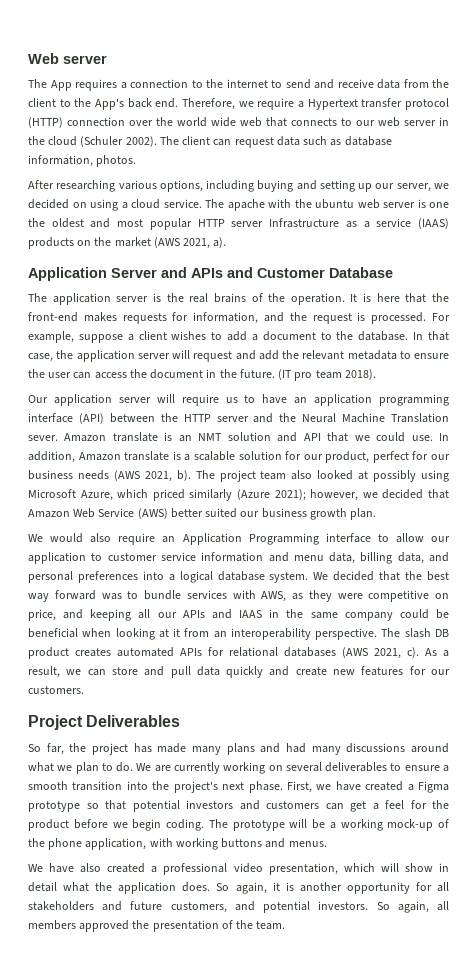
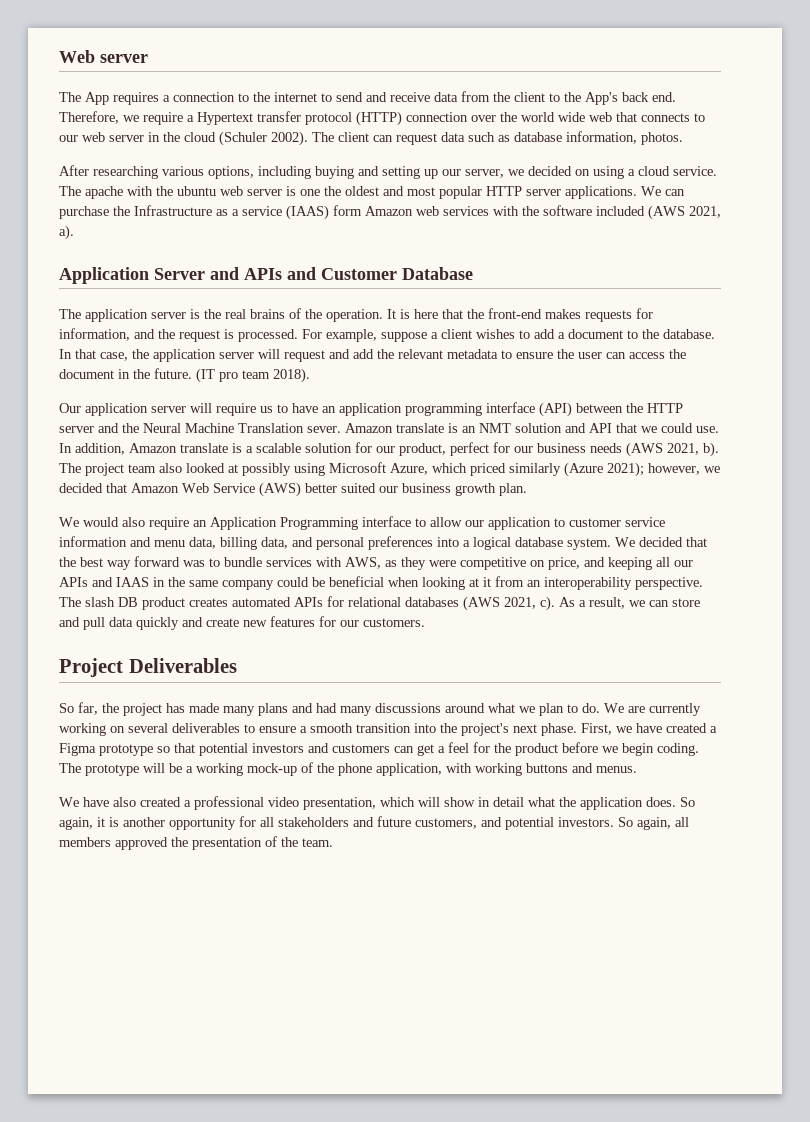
(264, 224) none -> [565,186,685,199] [59,206,130,219] applications. We can purchase the
[28,237,151,249] products on the market -> [333,205,645,216] form Amazon web services with the software included

